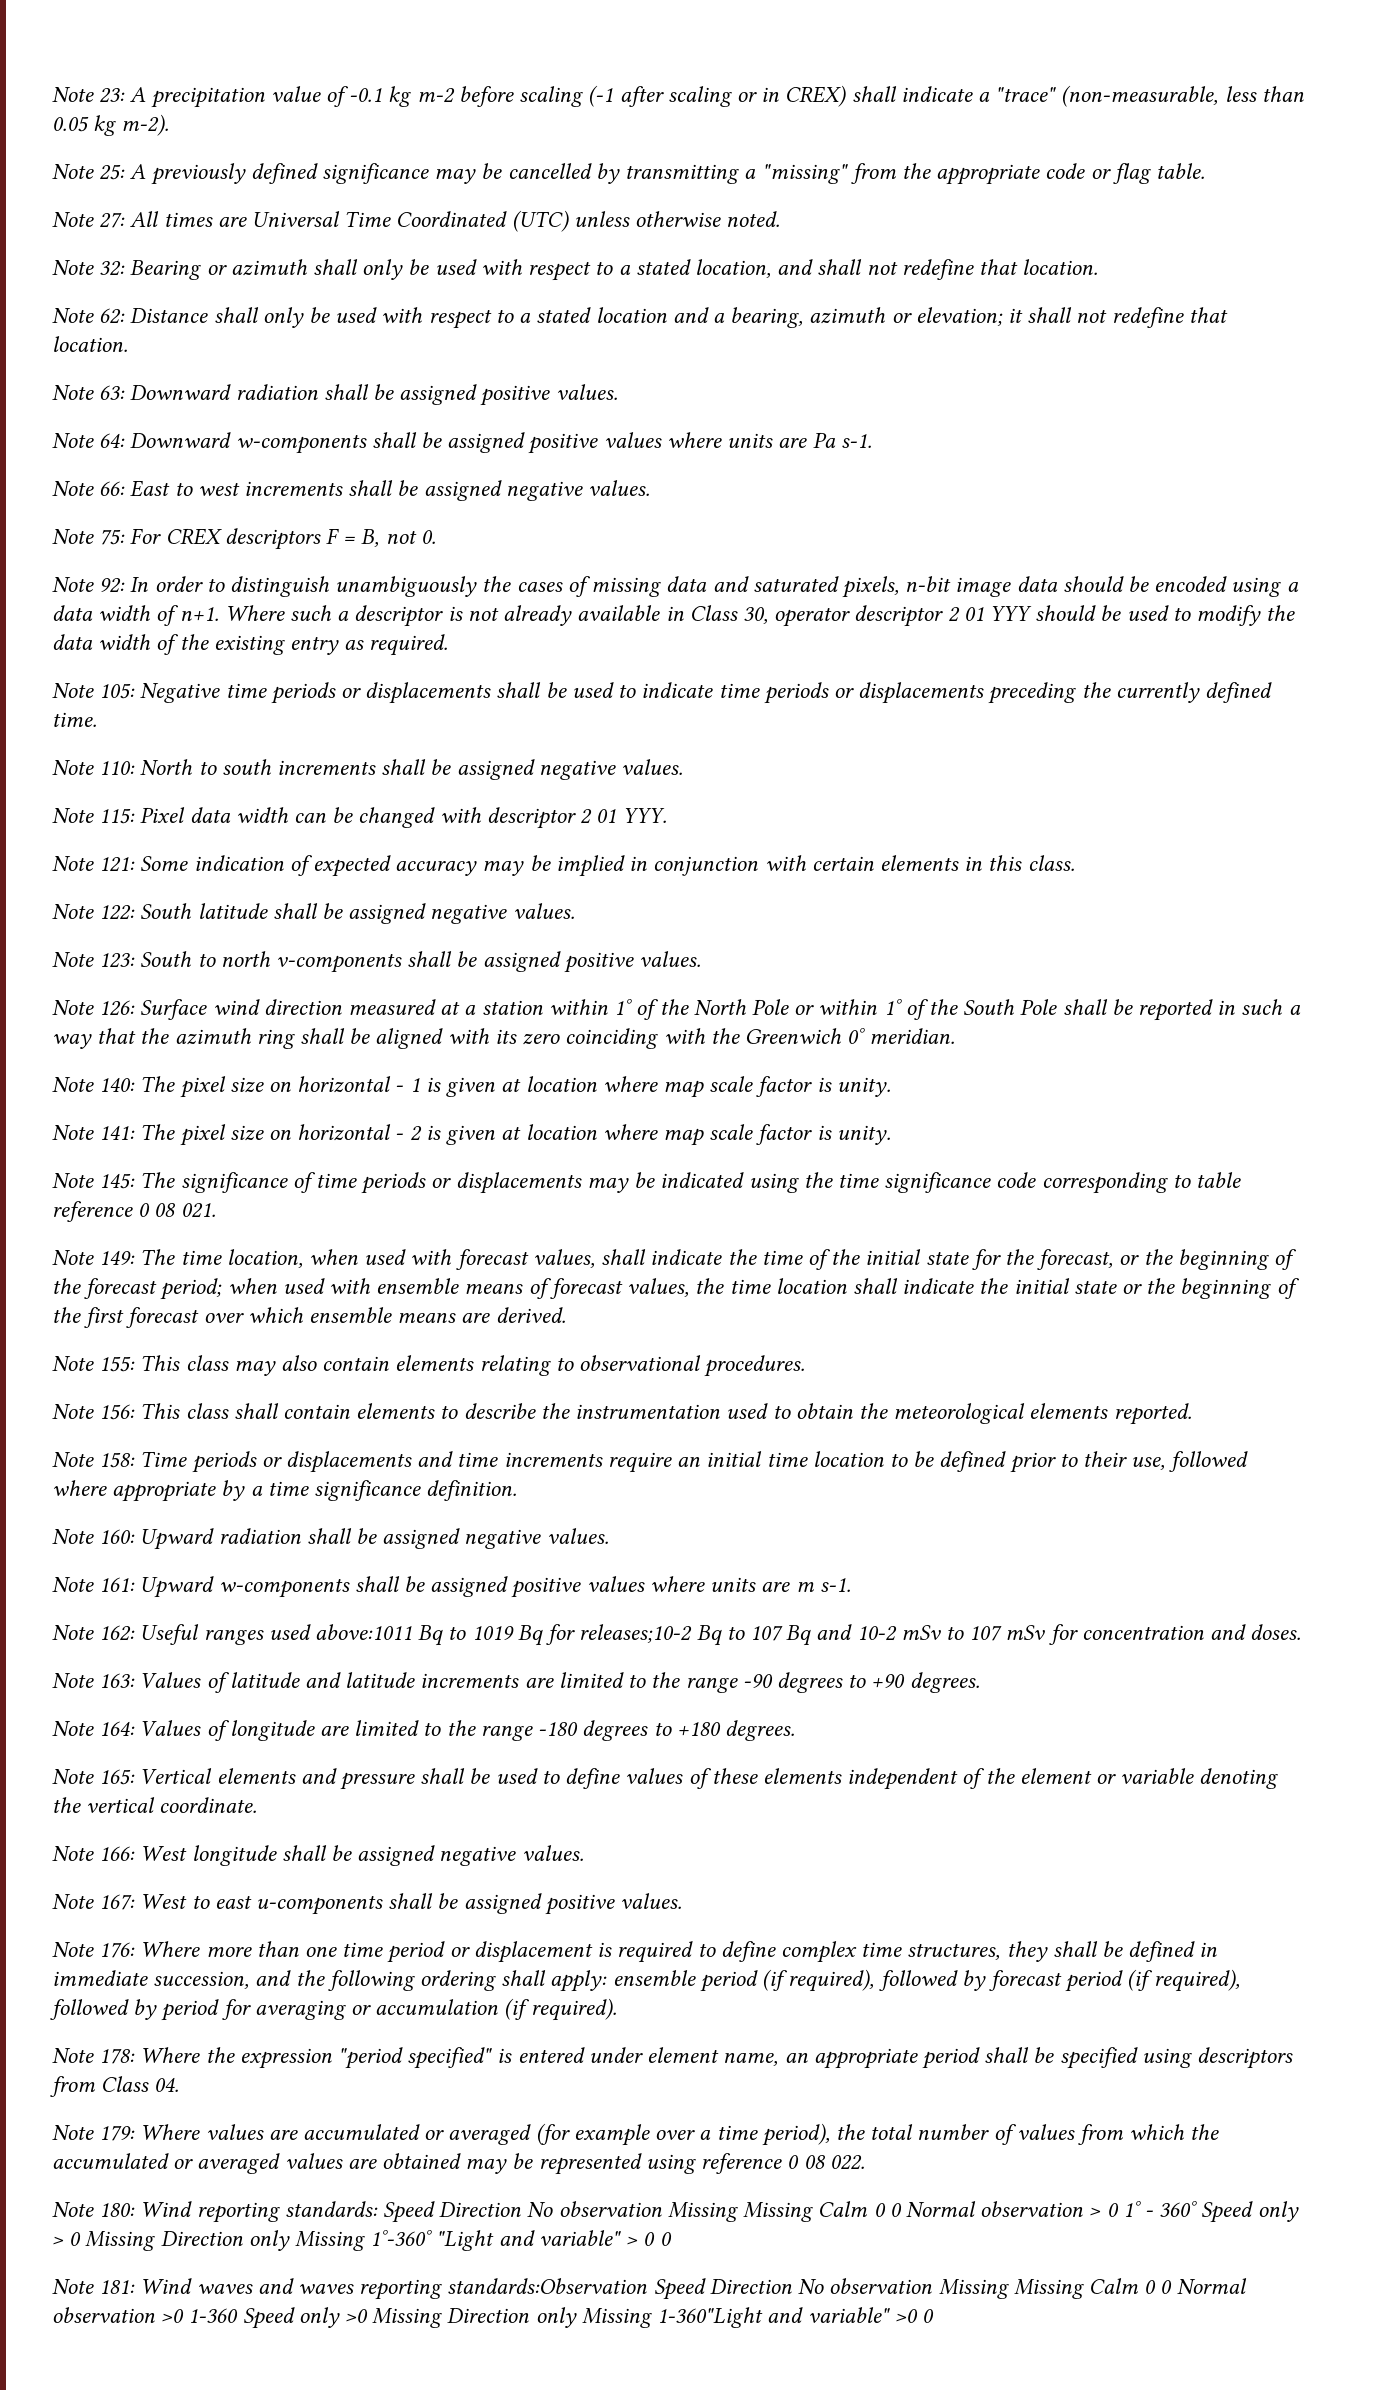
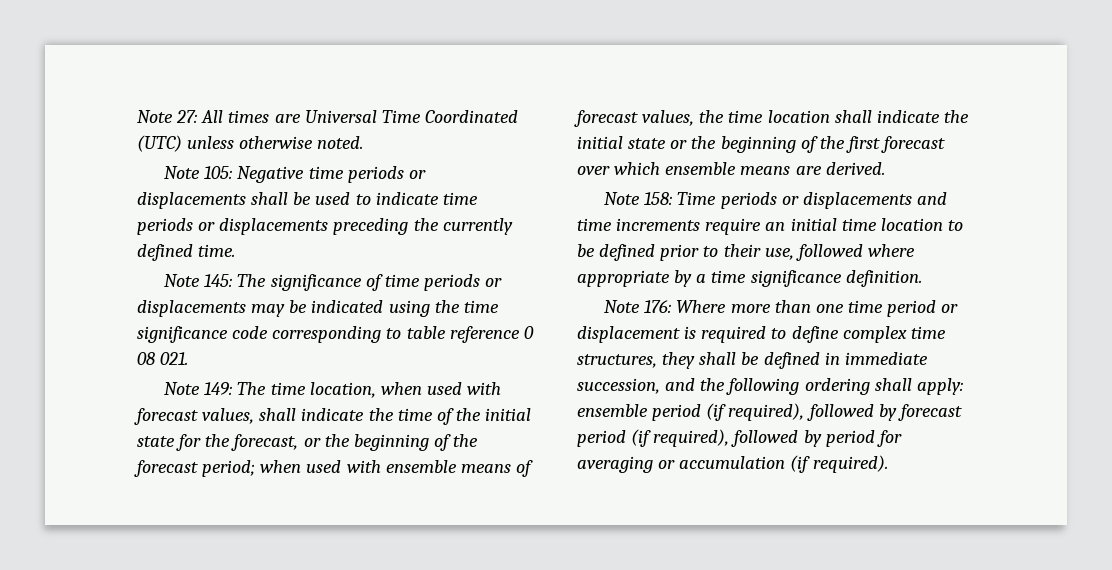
[52,85,1304,108] [52,114,170,136] [52,163,1205,185] [52,212,94,227] Note 23: A precipitation value of -0.1 kg m-2 before scaling (-1 after scaling or in CREX) shall indicate a "trace" (non-measurable, less than 0.05 kg m-2). // Note 25: A previously defined significance may be cancelled by transmitting a "missing" from the appropriate code or flag table. // Note -> [137,110,173,123] Note
[52,259,1099,281] [52,307,1228,329] [52,336,128,352] [52,384,618,406] [52,432,872,454] [52,480,651,501] [52,528,436,550] [52,576,1299,598] [52,605,1296,627] [52,634,449,656] // Note 32: Bearing or azimuth shall only be used with respect to a stated location, and shall not redefine that location. // Note 62: Distance shall only be used with respect to a stated location and a bearing, azimuth or elevation; it shall not redefine that location. // Note 63: Downward radiation shall be assigned positive values. // Note 64: Downward w-components shall be assigned positive values where units are Pa s-1. // Note 66: East to west increments shall be assigned negative values. // Note 75: For CREX descriptors F = B, not 0. // Note 92: In order to distinguish unambiguously the cases of missing data and saturated pixels, n-bit image data should be encoded using a data width of n+1. Where such a descriptor is not already available in Class 30, operator descriptor 2 01 YYY should be used to modify the data width of the existing entry as required. -> (364, 142) none
[52,759,684,780] [52,807,667,829] [52,855,1075,877] [52,903,575,924] [52,951,702,973] [52,999,1301,1021] [52,1028,956,1049] [52,1076,891,1098] [52,1124,891,1146] // Note 110: North to south increments shall be assigned negative values. // Note 115: Pixel data width can be changed with descriptor 2 01 YYY. // Note 121: Some indication of expected accuracy may be implied in conjunction with certain elements in this class. // Note 122: South latitude shall be assigned negative values. // Note 123: South to north v-components shall be assigned positive values. // Note 126: Surface wind direction measured at a station within 1° of the North Pole or within 1° of the South Pole shall be reported in such a way that the azimuth ring shall be aligned with its zero coinciding with the Greenwich 0° meridian. // Note 140: The pixel size on horizontal - 1 is given at location where map scale factor is unity. // Note 141: The pixel size on horizontal - 2 is given at location where map scale factor is unity. -> (236, 250) none
[52,1355,806,1377] [52,1403,1192,1425] // Note 155: This class may also contain elements relating to observational procedures. // Note 156: This class shall contain elements to describe the instrumentation used to obtain the meteorological elements reported. -> (885, 168) none
[52,1528,609,1550] [52,1576,851,1598] [52,1624,1302,1646] [52,1672,980,1693] [52,1720,795,1741] [52,1768,1279,1790] [52,1797,258,1813] [52,1845,584,1866] [52,1893,683,1915] // Note 160: Upward radiation shall be assigned negative values. // Note 161: Upward w-components shall be assigned positive values where units are m s-1. // Note 162: Useful ranges used above:1011 Bq to 1019 Bq for releases;10-2 Bq to 107 Bq and 10-2 mSv to 107 mSv for concentration and doses. // Note 163: Values of latitude and latitude increments are limited to the range -90 degrees to +90 degrees. // Note 164: Values of longitude are limited to the range -180 degrees to +180 degrees. // Note 165: Vertical elements and pressure shall be used to define values of these elements independent of the element or variable denoting the vertical coordinate. // Note 166: West longitude shall be assigned negative values. // Note 167: West to east u-components shall be assigned positive values. -> (922, 278) none
[52,2047,1293,2069] [50,2076,180,2097] [52,2123,1220,2146] [52,2153,865,2175] [52,2201,1299,2223] [52,2230,672,2251] [52,2278,1247,2300] [52,2307,934,2329] // Note 178: Where the expression "period specified" is entered under element name, an appropriate period shall be specified using descriptors from Class 04. // Note 179: Where values are accumulated or averaged (for example over a time period), the total number of values from which the accumulated or averaged values are obtained may be represented using reference 0 08 022. // Note 180: Wind reporting standards: Speed Direction No observation Missing Missing Calm 0 0 Normal observation > 0 1° - 360° Speed only > 0 Missing Direction only Missing 1°-360° "Light and variable" > 0 0 // Note 181: Wind waves and waves reporting standards:Observation Speed Direction No observation Missing Missing Calm 0 0 Normal observation >0 1-360 Speed only >0 Missing Direction only Missing 1-360"Light and variable" >0 0 -> (888, 464) none

